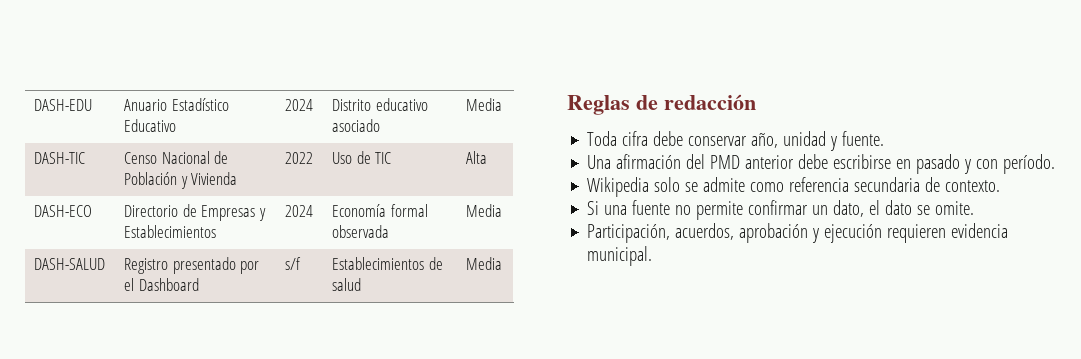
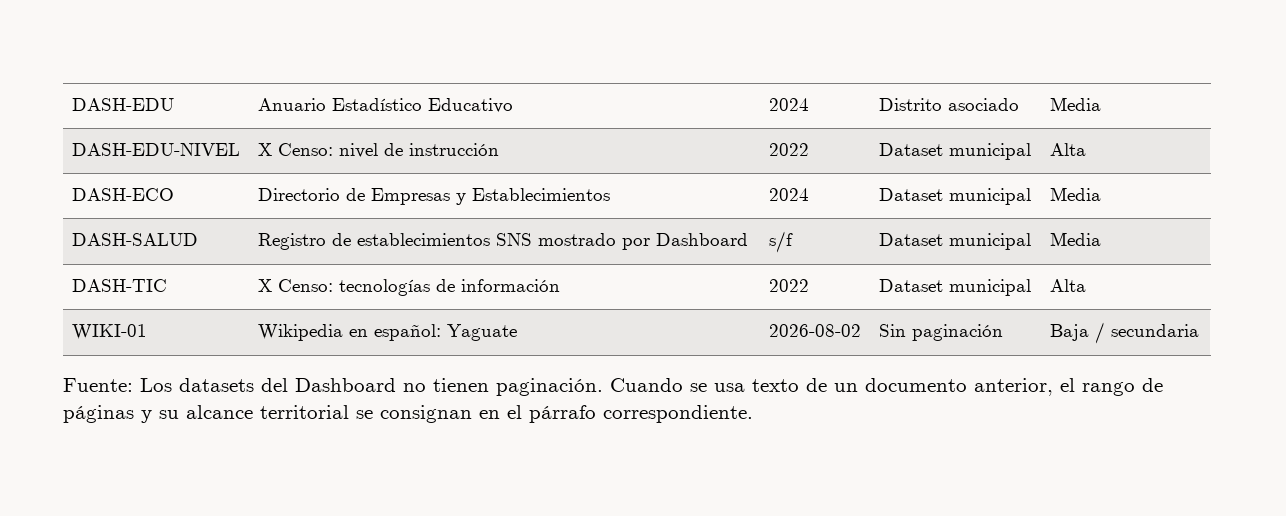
[375,98,428,111] educativo -> (942, 104) none
[34,152,86,164] [124,151,229,164] [124,172,238,189] [285,152,314,164] [332,151,392,164] DASH-TIC | Censo Nacional de Población y Vivienda | 2022 | Uso de TIC -> [71,143,240,156] [257,143,499,158] [768,143,809,156] [878,143,1031,160] DASH-EDU-NIVEL | X Censo: nivel de instrucción | 2022 | Dataset municipal
[332,204,428,217] [332,225,390,238] Economía formal observada -> [878,188,1031,205] Dataset municipal
[172,257,260,274] [124,278,199,291] [285,257,302,270] [332,257,443,270] [332,278,362,291] [466,257,503,270] [567,94,756,115] [587,131,885,151] [587,154,1056,174] [587,177,1001,197] [587,200,975,220] [587,223,1009,243] [587,246,653,266] presentado por el Dashboard | s/f | Establecimientos de salud | Media // Reglas de redacción // Toda cifra debe conservar año, unidad y fuente. // Una afirmación del PMD anterior debe escribirse en pasado y con período. // Wikipedia solo se admite como referencia secundaria de contexto. // Si una fuente no permite confirmar un dato, el dato se omite. // Participación, acuerdos, aprobación y ejecución requieren evidencia municipal. -> [331,233,748,250] [768,231,793,253] [878,233,1031,250] [1049,232,1101,246] [71,279,167,292] [257,279,560,296] [768,279,809,292] [878,279,1031,296] [1049,279,1086,292] [71,324,147,340] [257,324,517,341] [768,324,861,337] [878,324,1003,341] [1049,322,1199,344] [63,378,1163,396] [63,405,753,423] de establecimientos SNS mostrado por Dashboard | s/f | Dataset municipal | Media // DASH-TIC | X Censo: tecnologías de información | 2022 | Dataset municipal | Alta // WIKI-01 | Wikipedia en español: Yaguate | 2026-08-02 | Sin paginación | Baja / secundaria // Fuente: Los datasets del Dashboard no tienen paginación. Cuando se usa texto de un documento anterior, el rango de páginas y su alcance territorial se consignan en el párrafo correspondiente.

